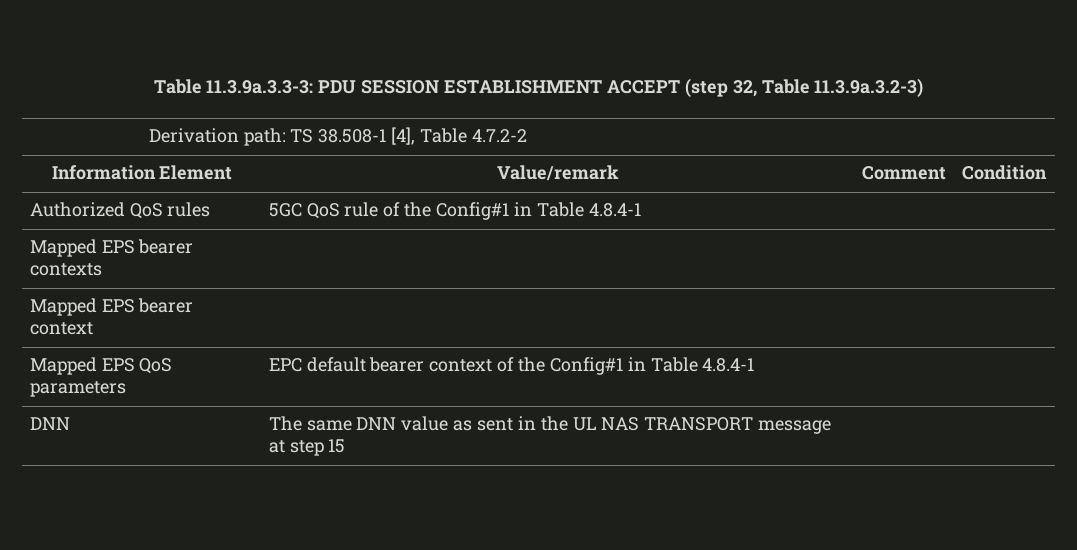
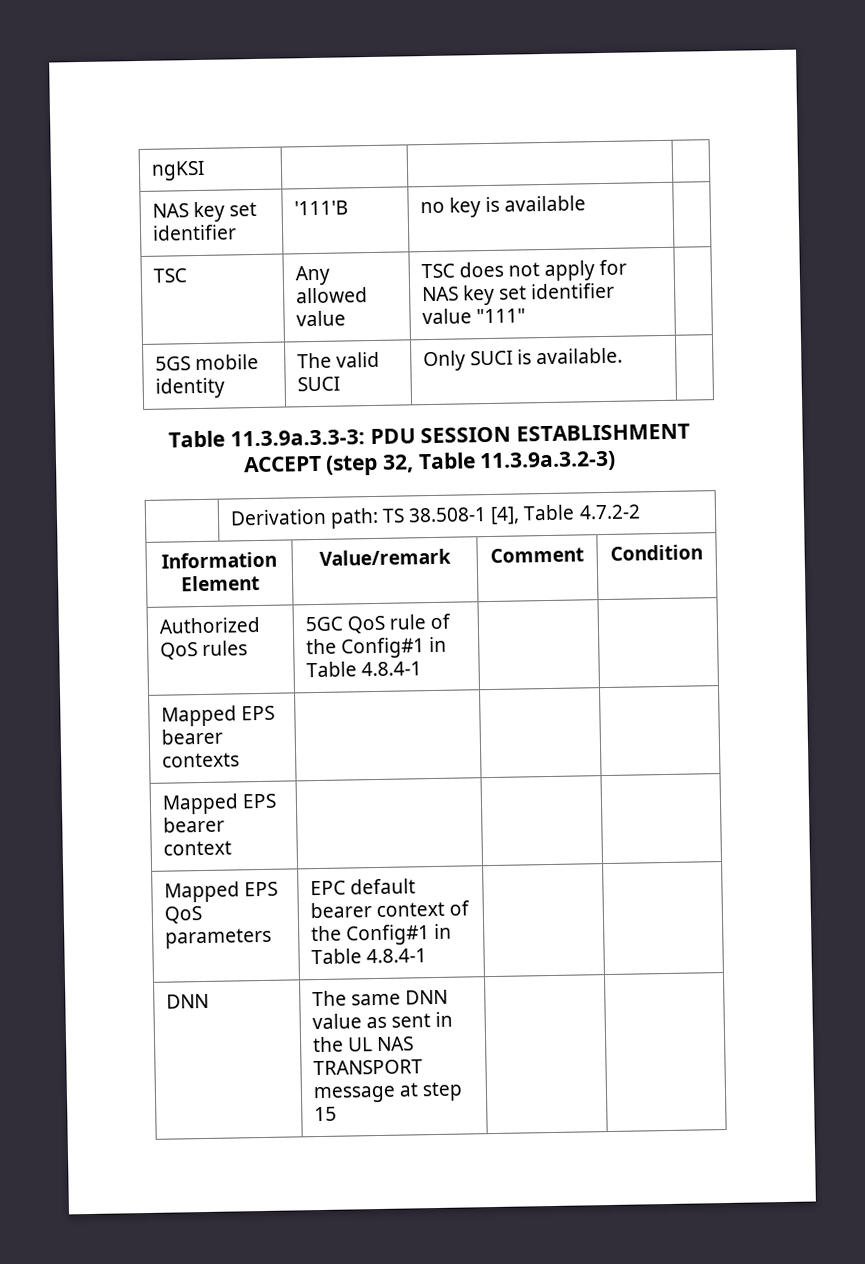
(153, 86) none -> [150,160,205,181] [151,201,258,223] [151,224,237,241] [293,200,348,216] [419,195,587,218] [152,268,187,283] [294,265,330,286] [295,287,368,304] [295,310,346,327] [420,259,628,282] [421,282,616,306] [421,308,526,325] [154,353,259,371] [154,377,225,399] [296,351,380,369] [296,376,340,392] [422,347,624,372] ngKSI | | | // NAS key set identifier | '111'B | no key is available | // TSC | Any allowed value | TSC does not apply for NAS key set identifier value "111" | // 5GS mobile identity | The valid SUCI | Only SUCI is available. | //

